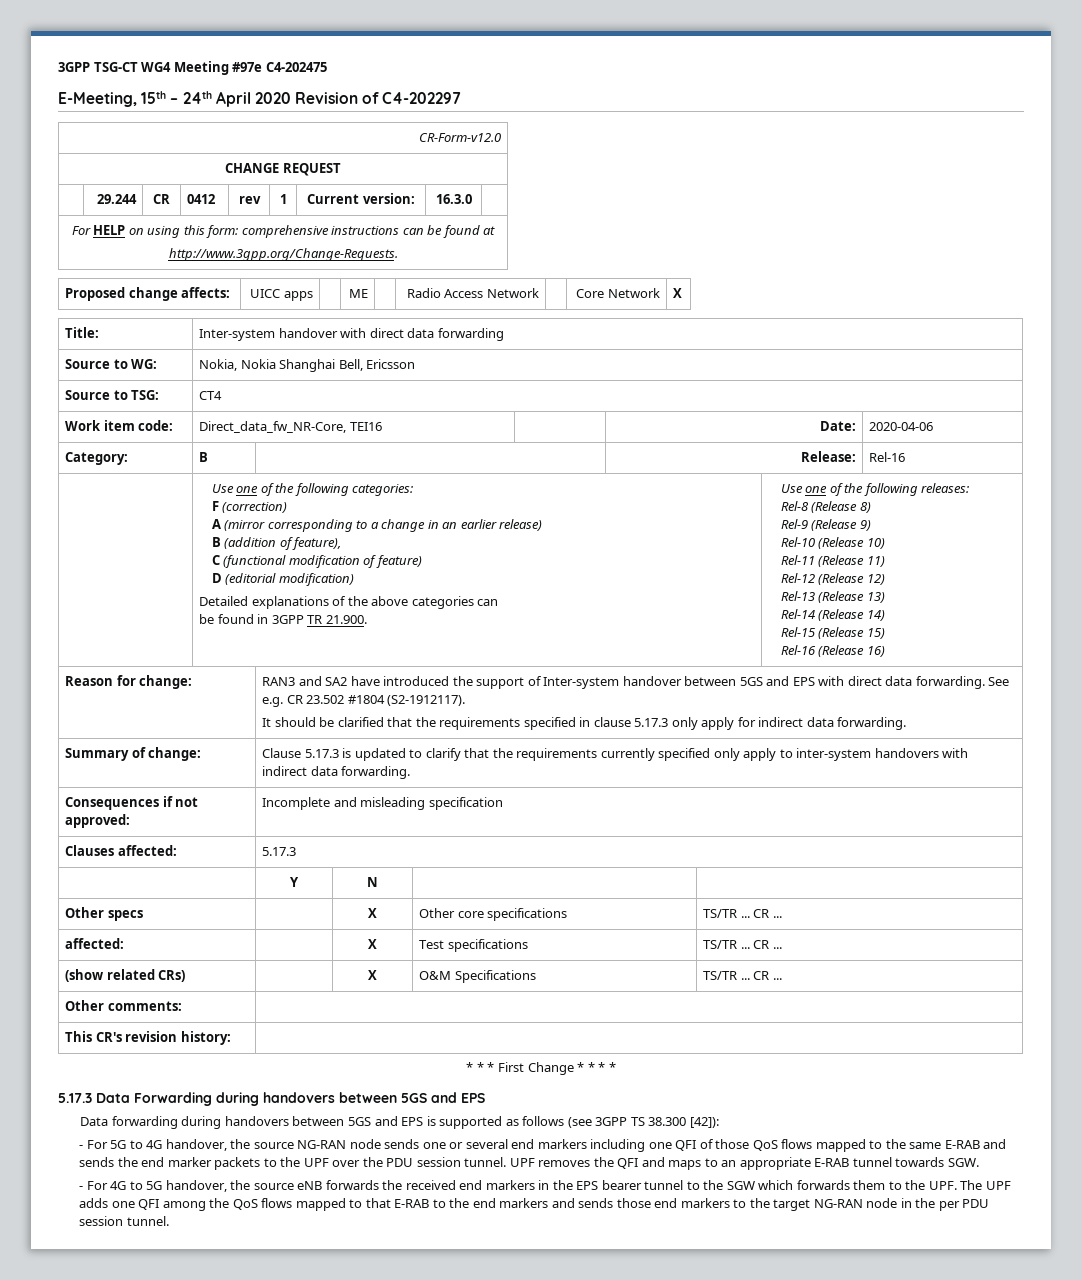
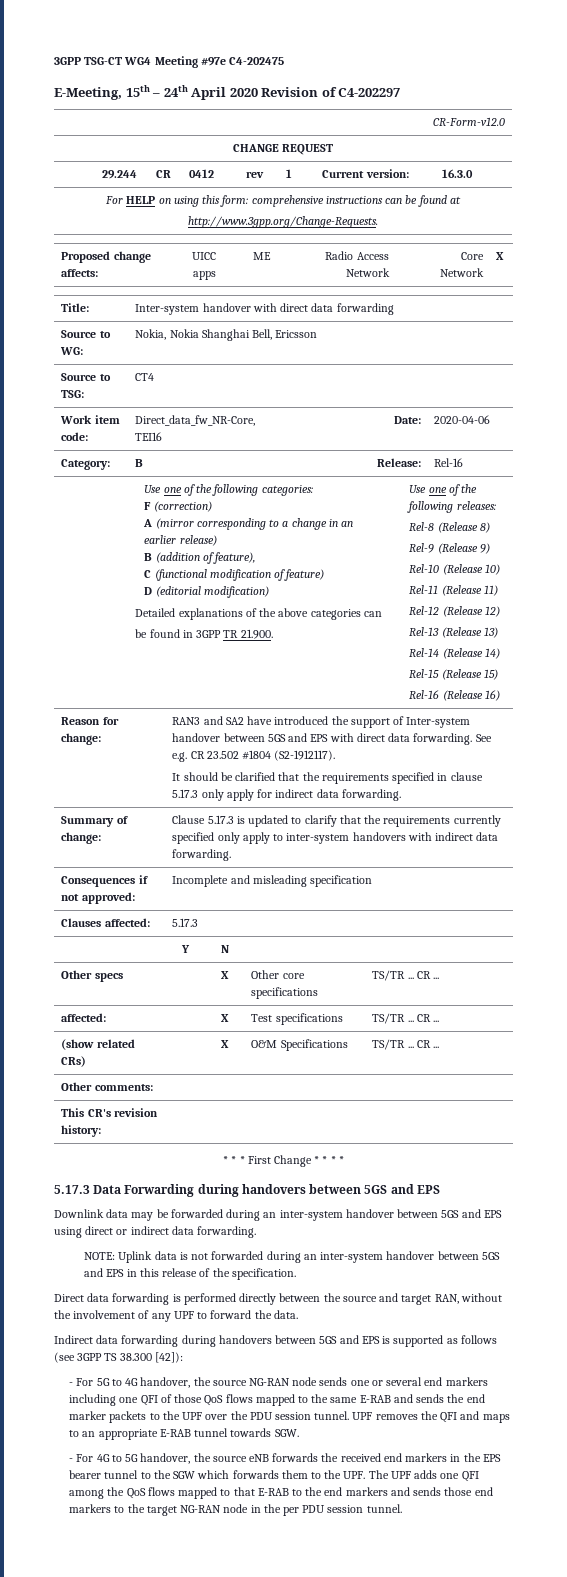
[80,1117,109,1126] Data -> [54,1209,502,1221] [54,1226,257,1238] [84,1251,500,1263] [84,1268,296,1280] [54,1293,502,1305] [54,1310,298,1322] [54,1335,119,1344] Downlink data may be forwarded during an inter-system handover between 5GS and EPS using direct or indirect data forwarding. // NOTE: Uplink data is not forwarded during an inter-system handover between 5GS and EPS in this release of the specification. // Direct data forwarding is performed directly between the source and target RAN, without the involvement of any UPF to forward the data. // Indirect data

